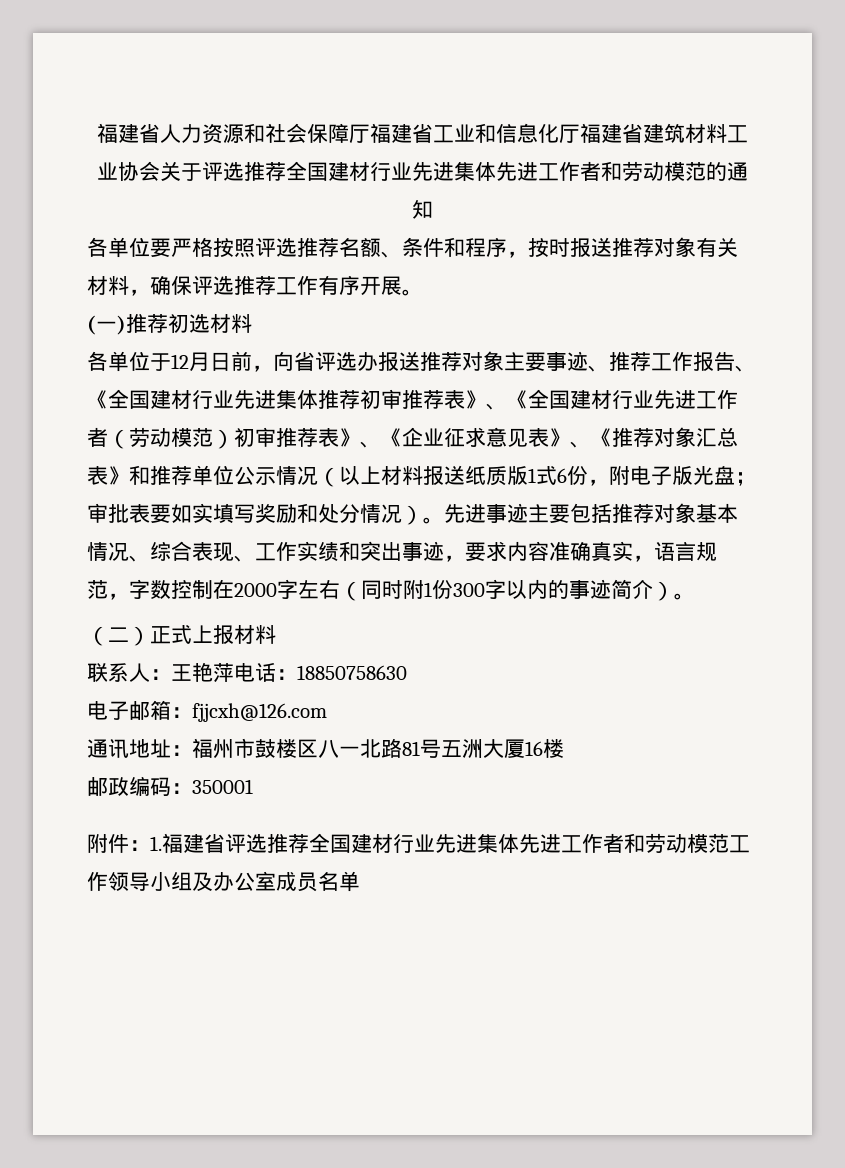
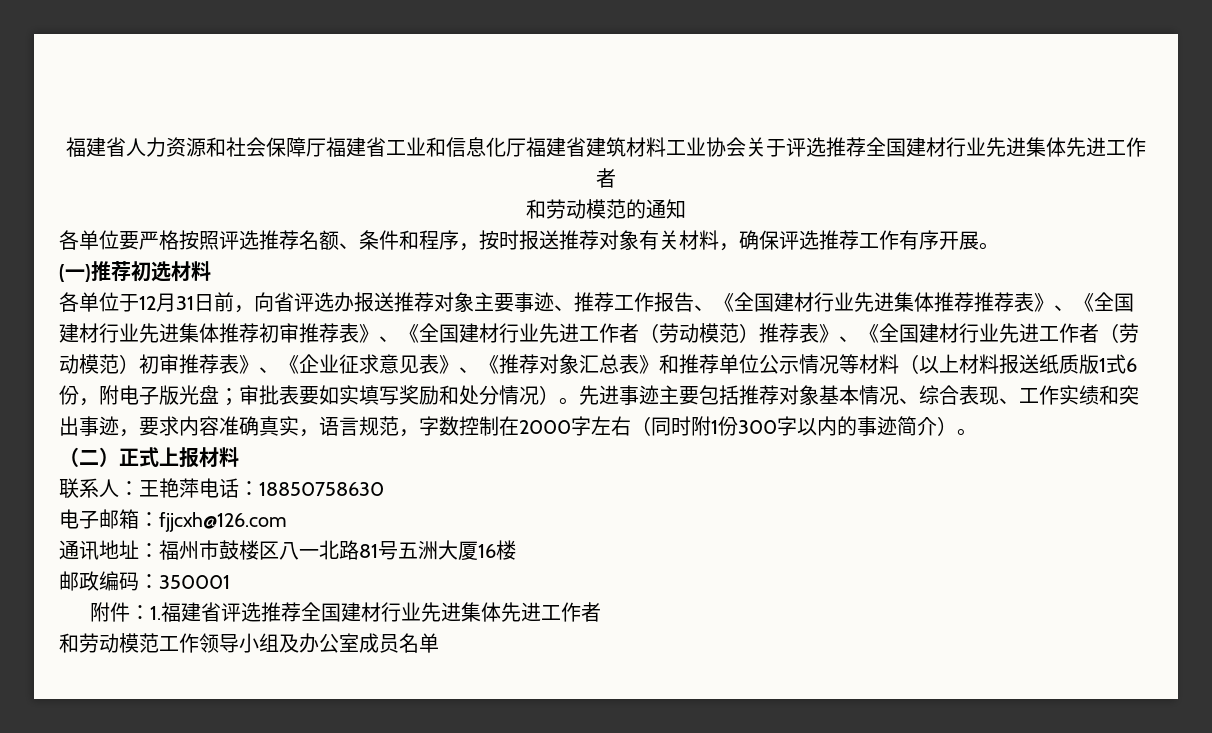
(601, 171) none -> (616, 178) //
(210, 361) none -> [176,296,194,310] 31
(360, 399) none -> [974,292,1134,312] [59,323,259,343] 推荐表》、《全国建材行业先进集体推荐
(234, 439) none -> [759,323,1139,343] [59,354,139,374] 推荐表》、《全国建材行业先进工作者（劳动模范）
(318, 475) none -> [839,354,899,374] 等材料
(624, 843) none -> (601, 612) //

